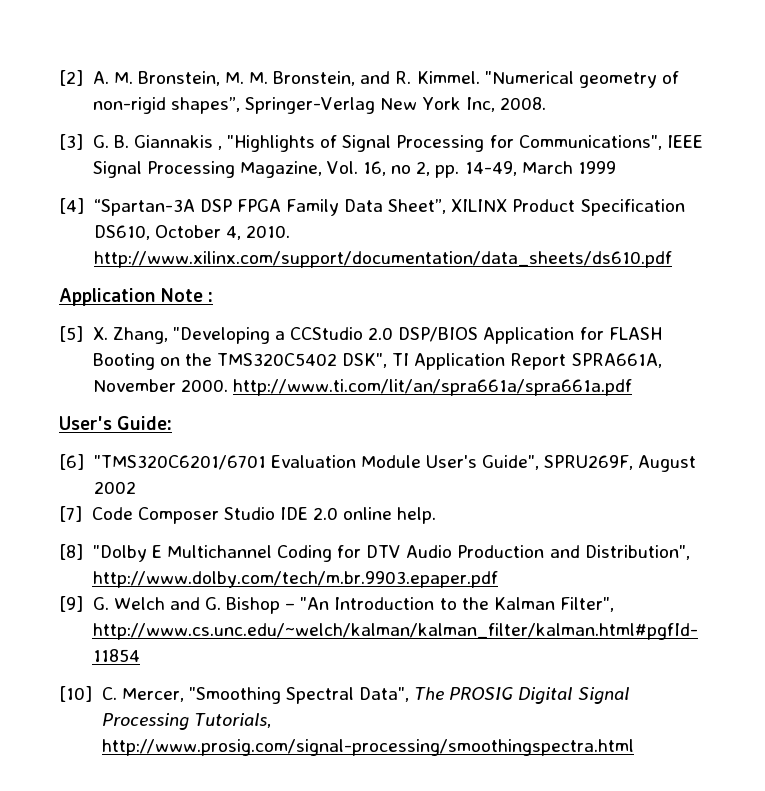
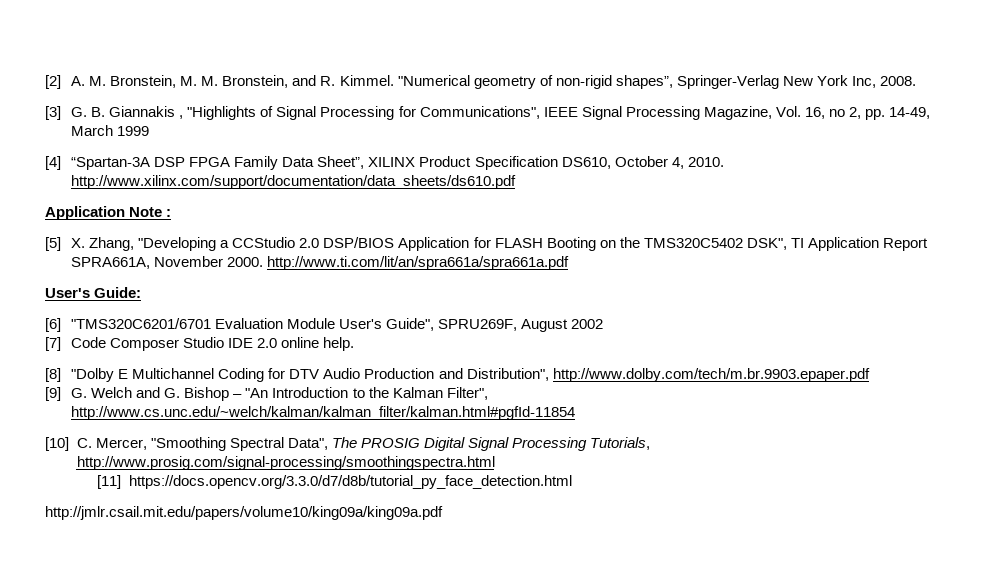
(635, 747) none -> [97,475,572,489] [45,506,443,520] // [11] https://docs.opencv.org/3.3.0/d7/d8b/tutorial_py_face_detection.html // http://jmlr.csail.mit.edu/papers/volume10/king09a/king09a.pdf

